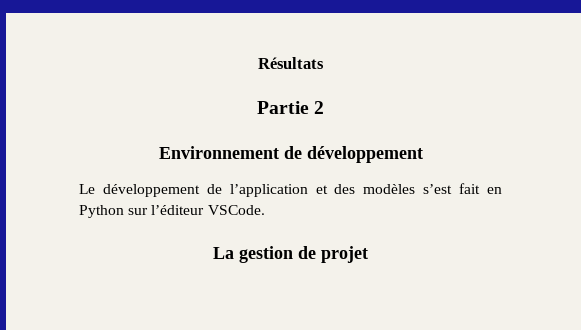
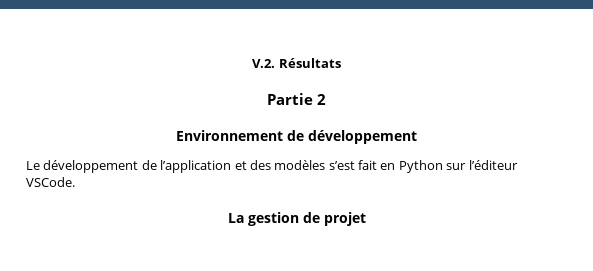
(258, 63) none -> [252,59,276,68] V.2.

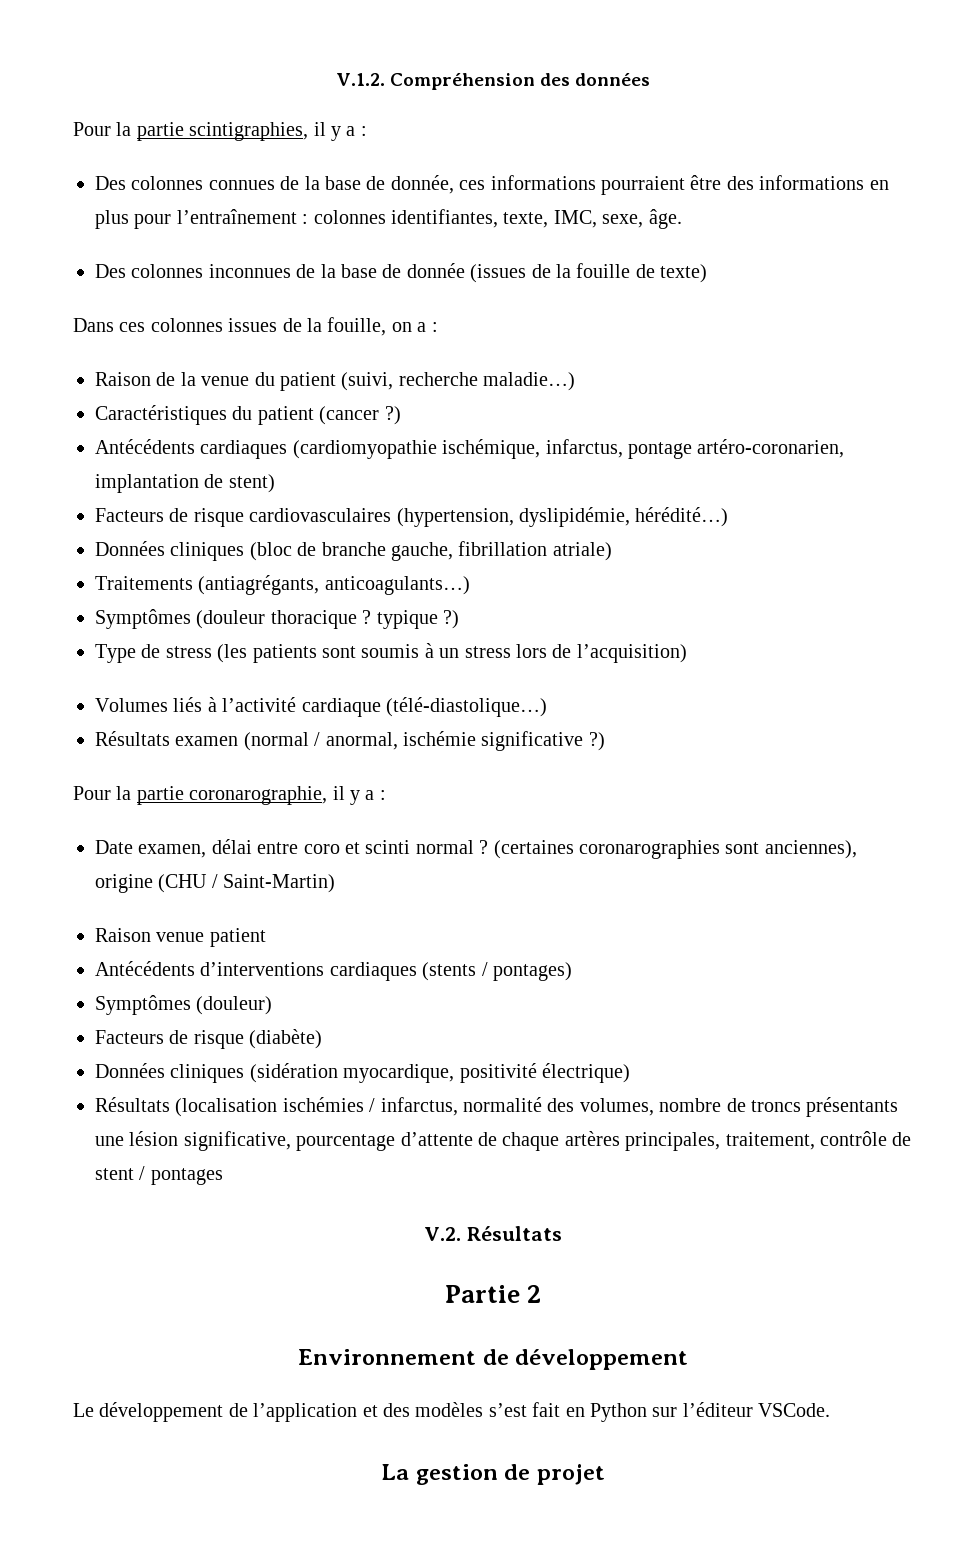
(252, 63) none -> [335,72,651,90] [73,122,367,141] [95,175,889,195] [95,209,682,229] [95,263,708,283] [73,317,438,336] [95,372,576,391] [95,405,401,425] [95,439,845,459] [95,474,275,493] [95,507,729,527] [95,541,612,561] [95,575,470,595] [95,609,459,629] [95,643,687,663] [95,697,547,717] [95,731,605,751] [73,786,386,805] [95,839,857,859] [95,874,336,893] [95,928,266,947] [95,961,572,981] [95,995,273,1015] [95,1029,323,1049] [95,1063,630,1083] [95,1097,899,1117] [95,1131,912,1151] [95,1166,223,1185] V.1.2. Compréhension des données // Pour la partie scintigraphies, il y a : // Des colonnes connues de la base de donnée, ces informations pourraient être des informations en plus pour l’entraînement : colonnes identifiantes, texte, IMC, sexe, âge. // Des colonnes inconnues de la base de donnée (issues de la fouille de texte) // Dans ces colonnes issues de la fouille, on a : // Raison de la venue du patient (suivi, recherche maladie…) // Caractéristiques du patient (cancer ?) // Antécédents cardiaques (cardiomyopathie ischémique, infarctus, pontage artéro-coronarien, implantation de stent) // Facteurs de risque cardiovasculaires (hypertension, dyslipidémie, hérédité…) // Données cliniques (bloc de branche gauche, fibrillation atriale) // Traitements (antiagrégants, anticoagulants…) // Symptômes (douleur thoracique ? typique ?) // Type de stress (les patients sont soumis à un stress lors de l’acquisition) // Volumes liés à l’activité cardiaque (télé-diastolique…) // Résultats examen (normal / anormal, ischémie significative ?) // Pour la partie coronarographie, il y a : // Date examen, délai entre coro et scinti normal ? (certaines coronarographies sont anciennes), origine (CHU / Saint-Martin) // Raison venue patient // Antécédents d’interventions cardiaques (stents / pontages) // Symptômes (douleur) // Facteurs de risque (diabète) // Données cliniques (sidération myocardique, positivité électrique) // Résultats (localisation ischémies / infarctus, normalité des volumes, nombre de troncs présentants une lésion significative, pourcentage d’attente de chaque artères principales, traitement, contrôle de stent / pontages //

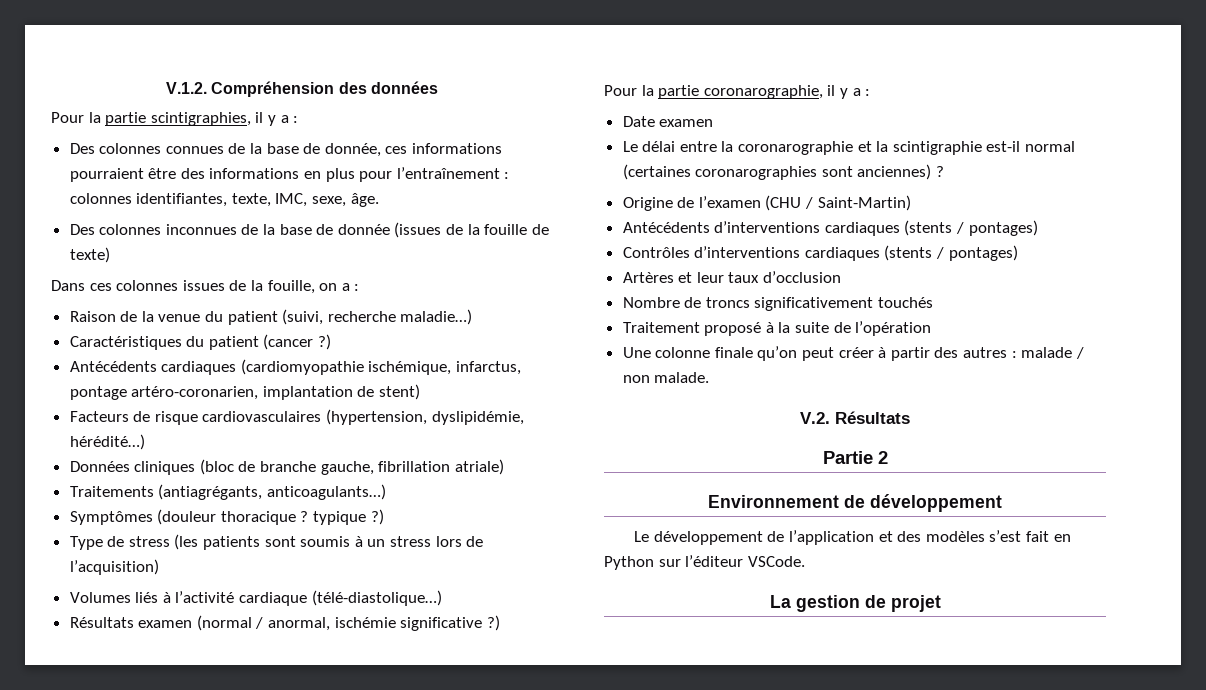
[138,839,857,859] [95,874,153,893] examen, délai entre coro et scinti normal ? (certaines coronarographies sont anciennes), origine -> [659,119,714,127] [622,141,1076,155] [622,164,945,180] [622,196,761,211] examen // Le délai entre la coronarographie et la scintigraphie est-il normal (certaines coronarographies sont anciennes) ? // Origine de l’examen
[95,928,266,947] // Raison venue patient -> (911, 203) none
[95,995,273,1015] [95,1029,323,1049] [95,1063,630,1083] [95,1097,899,1117] [95,1131,912,1151] [95,1166,223,1185] Symptômes (douleur) // Facteurs de risque (diabète) // Données cliniques (sidération myocardique, positivité électrique) // Résultats (localisation ischémies / infarctus, normalité des volumes, nombre de troncs présentants une lésion significative, pourcentage d’attente de chaque artères principales, traitement, contrôle de stent / pontages -> [622,245,1018,261] [622,271,842,283] [622,297,934,311] [622,321,932,336] [622,346,1084,361] [622,372,710,383] Contrôles d’interventions cardiaques (stents / pontages) // Artères et leur taux d’occlusion // Nombre de troncs significativement touchés // Traitement proposé à la suite de l’opération // Une colonne finale qu’on peut créer à partir des autres : malade / non malade.

